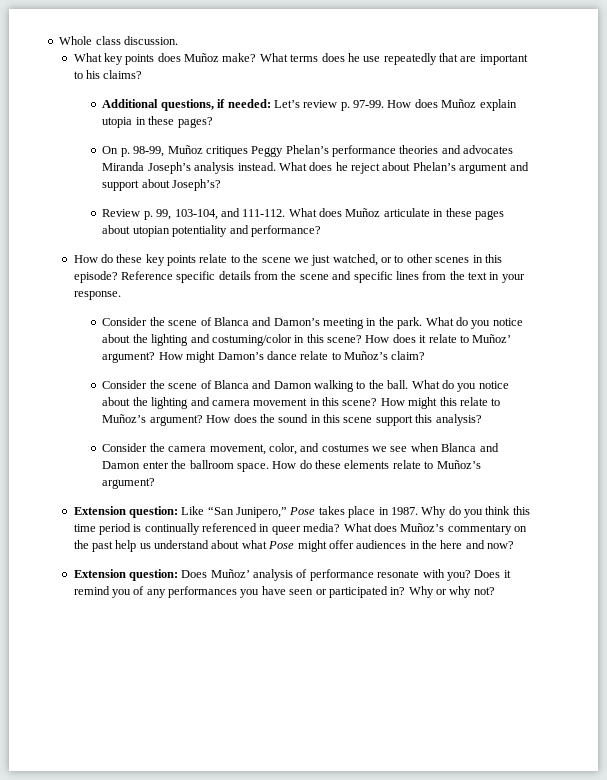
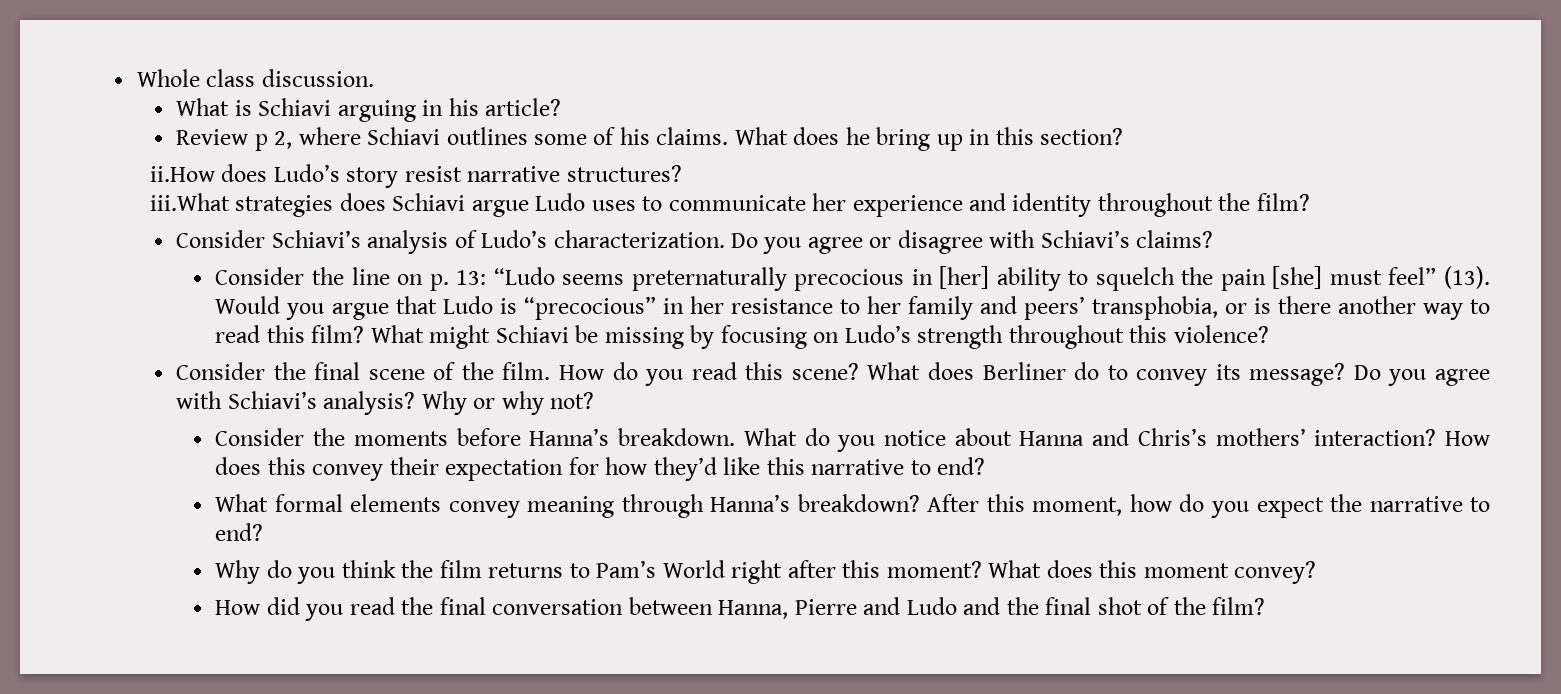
[103,53,528,65] [73,70,143,79] [102,99,517,111] [102,116,213,128] [102,145,514,157] [102,162,529,174] [102,179,222,191] [102,208,504,220] [102,225,321,237] [73,254,502,266] [73,271,525,283] [73,291,121,300] [102,317,523,329] [102,334,512,346] [102,351,426,363] [102,380,509,392] [102,397,501,409] [102,414,482,426] [102,443,499,455] [102,460,481,472] [102,478,156,489] [73,506,530,518] [73,523,528,535] [73,540,515,552] [73,569,511,581] [73,586,495,598] key points does Muñoz make? What terms does he use repeatedly that are important to his claims? // Additional questions, if needed: Let’s review p. 97-99. How does Muñoz explain utopia in these pages? // On p. 98-99, Muñoz critiques Peggy Phelan’s performance theories and advocates Miranda Joseph’s analysis instead. What does he reject about Phelan’s argument and support about Joseph’s? // Review p. 99, 103-104, and 111-112. What does Muñoz articulate in these pages about utopian potentiality and performance? // How do these key points relate to the scene we just watched, or to other scenes in this episode? Reference specific details from the scene and specific lines from the text in your response. // Consider the scene of Blanca and Damon’s meeting in the park. What do you notice about the lighting and costuming/color in this scene? How does it relate to Muñoz’ argument? How might Damon’s dance relate to Muñoz’s claim? // Consider the scene of Blanca and Damon walking to the ball. What do you notice about the lighting and camera movement in this scene? How might this relate to Muñoz’s argument? How does the sound in this scene support this analysis? // Consider the camera movement, color, and costumes we see when Blanca and Damon enter the ballroom space. How do these elements relate to Muñoz’s argument? // Extension question: Like “San Junipero,” Pose takes place in 1987. Why do you think this time period is continually referenced in queer media? What does Muñoz’s commentary on the past help us understand about what Pose might offer audiences in the here and now? // Extension question: Does Muñoz’ analysis of performance resonate with you? Does it remind you of any performances you have seen or participated in? Why or why not? -> [234,98,561,122] [176,127,1124,151] [149,164,682,188] [149,193,1310,217] [176,230,1214,254] [215,266,1490,291] [215,296,1490,320] [215,325,1269,349] [176,362,1490,386] [176,391,594,415] [215,428,1490,452] [215,457,986,481] [215,494,1490,518] [215,523,264,541] [215,560,1317,584] [215,597,1266,621] is Schiavi arguing in his article? // Review p 2, where Schiavi outlines some of his claims. What does he bring up in this section? // ii.How does Ludo’s story resist narrative structures? // iii.What strategies does Schiavi argue Ludo uses to communicate her experience and identity throughout the film? // Consider Schiavi’s analysis of Ludo’s characterization. Do you agree or disagree with Schiavi’s claims? // Consider the line on p. 13: “Ludo seems preternaturally precocious in [her] ability to squelch the pain [she] must feel” (13). Would you argue that Ludo is “precocious” in her resistance to her family and peers’ transphobia, or is there another way to read this film? What might Schiavi be missing by focusing on Ludo’s strength throughout this violence? // Consider the final scene of the film. How do you read this scene? What does Berliner do to convey its message? Do you agree with Schiavi’s analysis? Why or why not? // Consider the moments before Hanna’s breakdown. What do you notice about Hanna and Chris’s mothers’ interaction? How does this convey their expectation for how they’d like this narrative to end? // What formal elements convey meaning through Hanna’s breakdown? After this moment, how do you expect the narrative to end? // Why do you think the film returns to Pam’s World right after this moment? What does this moment convey? // How did you read the final conversation between Hanna, Pierre and Ludo and the final shot of the film?

